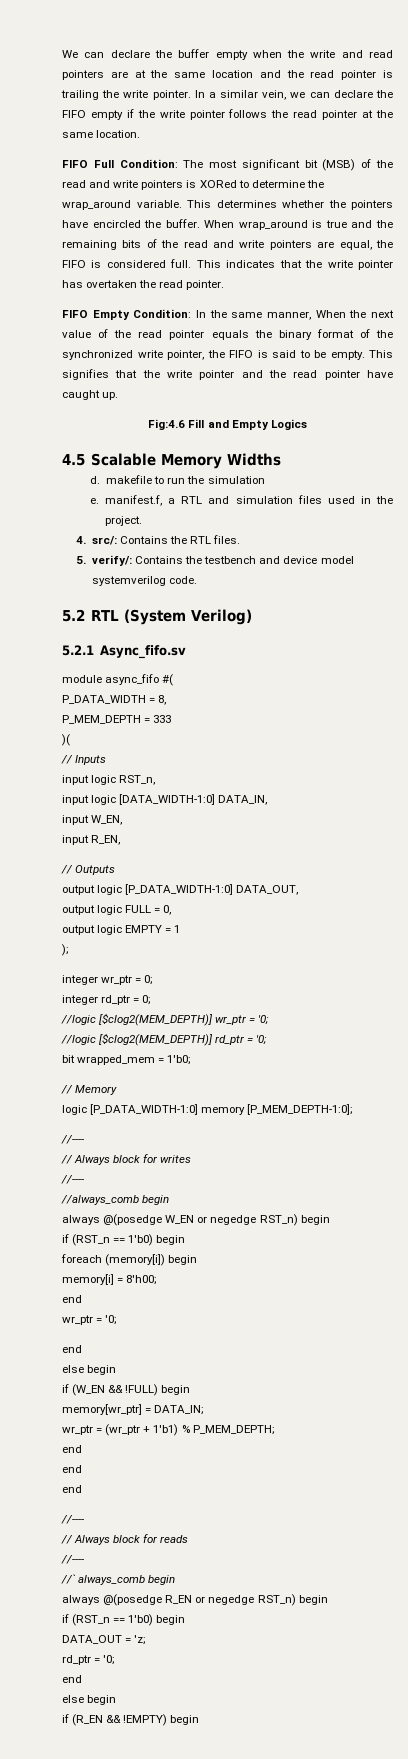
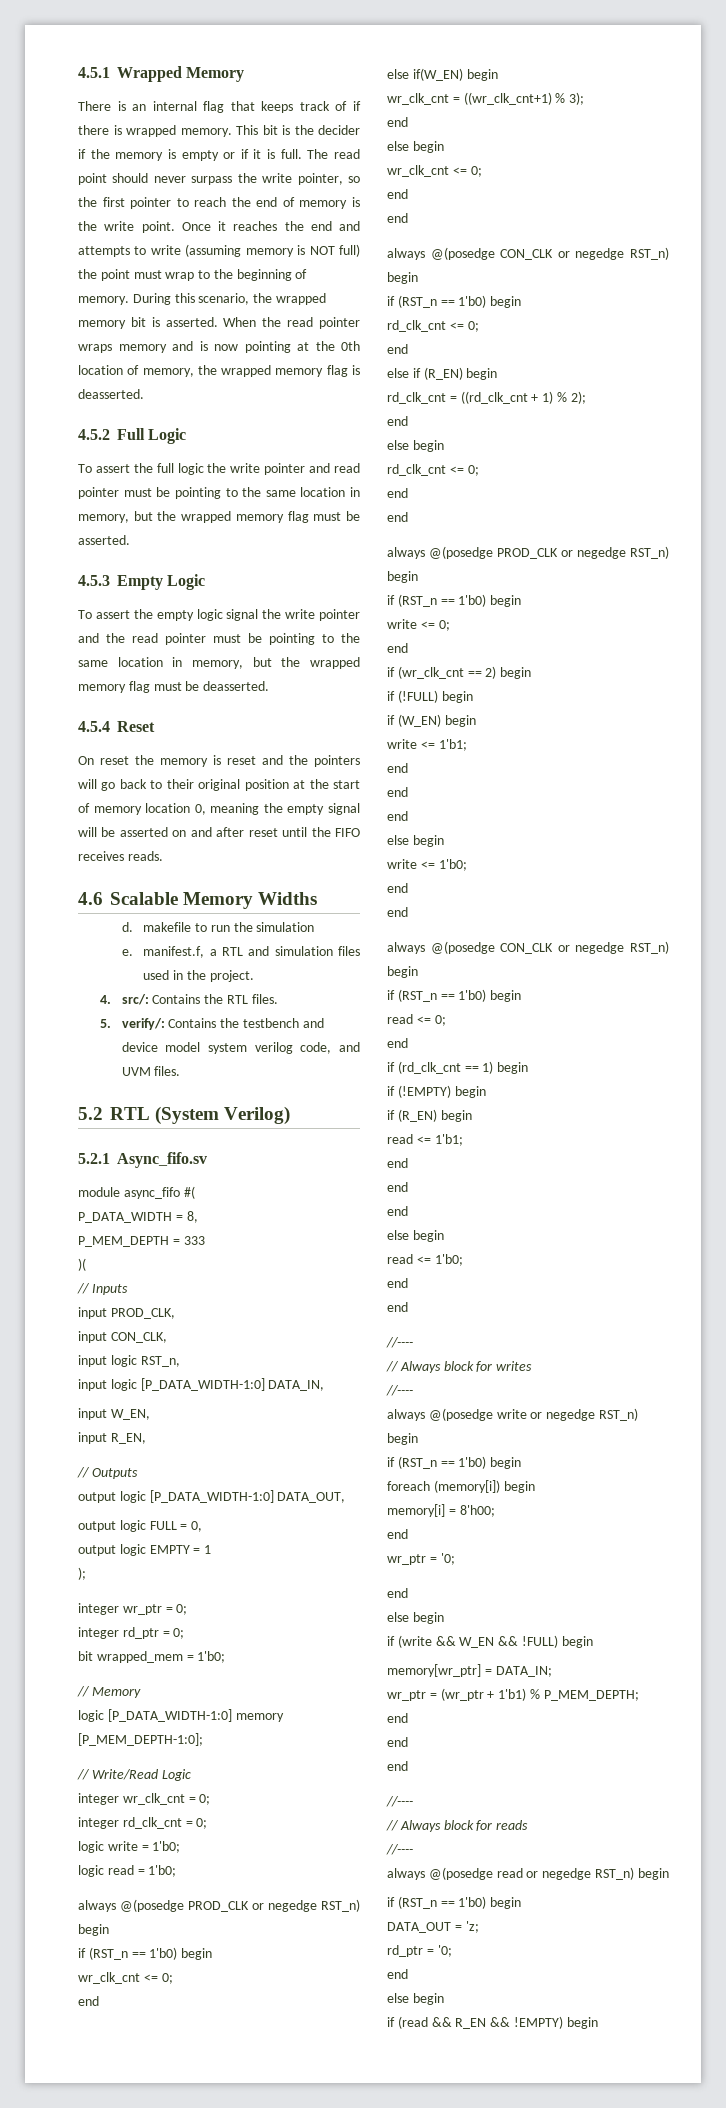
[62,49,394,60] [62,70,394,80] [61,90,393,100] [62,109,393,120] [62,130,141,138] [62,159,393,171] [62,180,324,190] [62,200,393,210] [62,219,393,230] [62,239,393,250] [62,259,394,270] [62,280,225,290] [62,309,394,320] [62,329,393,340] [62,350,393,360] [62,369,138,380] We can declare the buffer empty when the write and read pointers are at the same location and the read pointer is trailing the write pointer. In a similar vein, we can declare the FIFO empty if the write pointer follows the read pointer at the same location. // FIFO Full Condition: The most significant bit (MSB) of the read and write pointers is XORed to determine the wrap_around variable. This determines whether the pointers have encircled the buffer. When wrap_around is true and the remaining bits of the read and write pointers are equal, the FIFO is considered full. This indicates that the write pointer has overtaken the read pointer. // FIFO Empty Condition: In the same manner, When the next value of the read pointer equals the binary format of the synchronized write pointer, the FIFO is said to be empty. This signifies that -> [78,66,245,82] [78,101,362,113] [78,125,360,137] [78,149,360,161] [78,173,360,185] [78,197,361,209] [78,221,360,233] [78,244,360,257] [78,269,308,281] [78,293,326,305] [78,317,360,329] [78,341,360,353] [78,365,360,377] [78,389,144,399] [78,428,187,444] [78,463,360,475] [78,487,360,499] [78,511,360,523] [78,535,130,545] [78,574,206,590] [78,609,259,621] 4.5.1 Wrapped Memory // There is an internal flag that keeps track of if there is wrapped memory. This bit is the decider if the memory is empty or if it is full. The read point should never surpass the write pointer, so the first pointer to reach the end of memory is the write point. Once it reaches the end and attempts to write (assuming memory is NOT full) the point must wrap to the beginning of memory. During this scenario, the wrapped memory bit is asserted. When the read pointer wraps memory and is now pointing at the 0th location of memory, the wrapped memory flag is deasserted. // 4.5.2 Full Logic // To assert the full logic the write pointer and read pointer must be pointing to the same location in memory, but the wrapped memory flag must be asserted. // 4.5.3 Empty Logic // To assert the empty logic signal
[367,370,393,378] [62,390,119,400] [148,419,307,430] [62,454,85,466] have caught up. // Fig:4.6 Fill and Empty Logics // 4.5 -> [213,633,360,645] [78,657,360,669] [78,681,270,693] [78,721,155,732] [78,755,360,767] [78,779,361,791] [78,803,360,815] [78,827,361,837] [78,851,163,861] [78,892,103,905] must be pointing to the same location in memory, but the wrapped memory flag must be deasserted. // 4.5.4 Reset // On reset the memory is reset and the pointers will go back to their original position at the start of memory location 0, meaning the empty signal will be asserted on and after reset until the FIFO receives reads. // 4.6
[91,576,198,586] systemverilog code. -> [207,1042,360,1054] [121,1066,181,1076] system verilog code, and UVM files.
(107, 760) none -> [78,1307,175,1319] [78,1331,167,1343] // input PROD_CLK, // input CON_CLK,
[119,794,216,805] [DATA_WIDTH-1:0] -> [140,1378,265,1391] [P_DATA_WIDTH-1:0]
[61,1013,270,1026] [61,1033,268,1046] // //logic [$clog2(MEM_DEPTH)] wr_ptr = '0; // //logic [$clog2(MEM_DEPTH)] rd_ptr = '0; -> (185, 1633) none
(354, 1109) none -> [77,1769,191,1781] [78,1793,211,1805] [78,1817,208,1829] [78,1841,181,1853] [78,1865,177,1877] [78,1899,360,1912] [78,1924,109,1936] [78,1947,213,1960] [78,1972,173,1984] [78,1996,99,2006] [387,68,498,81] [387,92,585,105] [387,117,408,127] [387,141,444,153] [387,165,482,177] [387,189,408,199] [387,213,408,223] [387,247,669,260] [387,272,418,284] [387,295,522,308] [387,320,479,332] [387,344,408,354] [387,367,498,380] [387,391,586,404] [387,416,408,426] [387,440,444,452] [387,464,479,476] [387,488,408,498] [387,512,408,522] [387,546,669,559] [387,571,418,583] [387,594,522,607] [387,619,450,631] [387,643,408,653] [387,666,532,679] [387,690,473,703] [387,714,476,727] [387,739,467,751] [387,763,408,773] [387,787,408,797] [387,811,408,821] [387,835,444,847] [387,859,467,871] [387,883,408,893] [387,907,408,917] [387,941,669,954] [387,966,418,978] [387,989,522,1002] [387,1014,446,1026] [387,1038,408,1048] [387,1061,529,1074] [387,1085,486,1098] [387,1109,472,1122] [387,1134,463,1146] [387,1158,408,1168] [387,1182,408,1192] [387,1206,408,1216] [387,1230,444,1242] [387,1254,463,1266] [387,1278,408,1288] [387,1302,408,1312] // // Write/Read Logic // integer wr_clk_cnt = 0; // integer rd_clk_cnt = 0; // logic write = 1'b0; // logic read = 1'b0; // always @(posedge PROD_CLK or negedge RST_n) begin // if (RST_n == 1'b0) begin // wr_clk_cnt <= 0; // end // else if(W_EN) begin // wr_clk_cnt = ((wr_clk_cnt+1) % 3); // end // else begin // wr_clk_cnt <= 0; // end // end // always @(posedge CON_CLK or negedge RST_n) begin // if (RST_n == 1'b0) begin // rd_clk_cnt <= 0; // end // else if (R_EN) begin // rd_clk_cnt = ((rd_clk_cnt + 1) % 2); // end // else begin // rd_clk_cnt <= 0; // end // end // always @(posedge PROD_CLK or negedge RST_n) begin // if (RST_n == 1'b0) begin // write <= 0; // end // if (wr_clk_cnt == 2) begin // if (!FULL) begin // if (W_EN) begin // write <= 1'b1; // end // end // end // else begin // write <= 1'b0; // end // end // always @(posedge CON_CLK or negedge RST_n) begin // if (RST_n == 1'b0) begin // read <= 0; // end // if (rd_clk_cnt == 1) begin // if (!EMPTY) begin // if (R_EN) begin // read <= 1'b1; // end // end // end // else begin // read <= 1'b0; // end // end
[61,1195,170,1205] [62,1214,195,1226] // //always_comb begin // always @(posedge W_EN -> [387,1408,527,1421] // always @(posedge write
[72,1384,106,1396] (W_EN -> [397,1635,495,1648] (write && W_EN
[61,1574,176,1585] [62,1594,193,1606] // //` always_comb begin // always @(posedge R_EN -> [387,1867,523,1880] // always @(posedge read
[72,1714,104,1726] (R_EN -> [397,2016,487,2029] (read && R_EN

